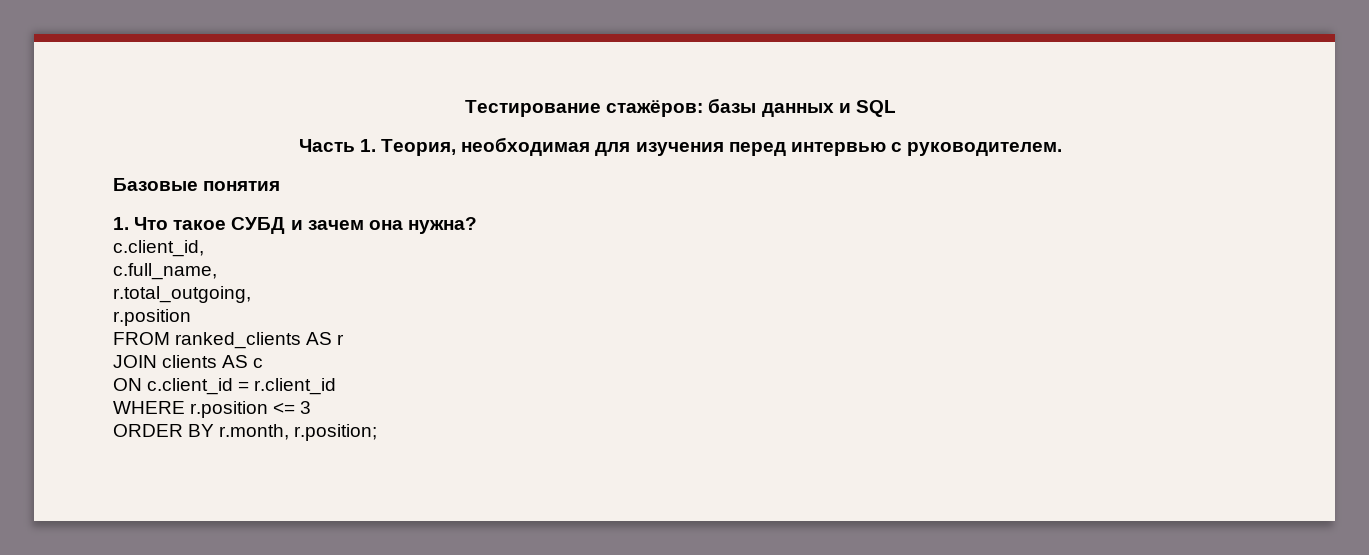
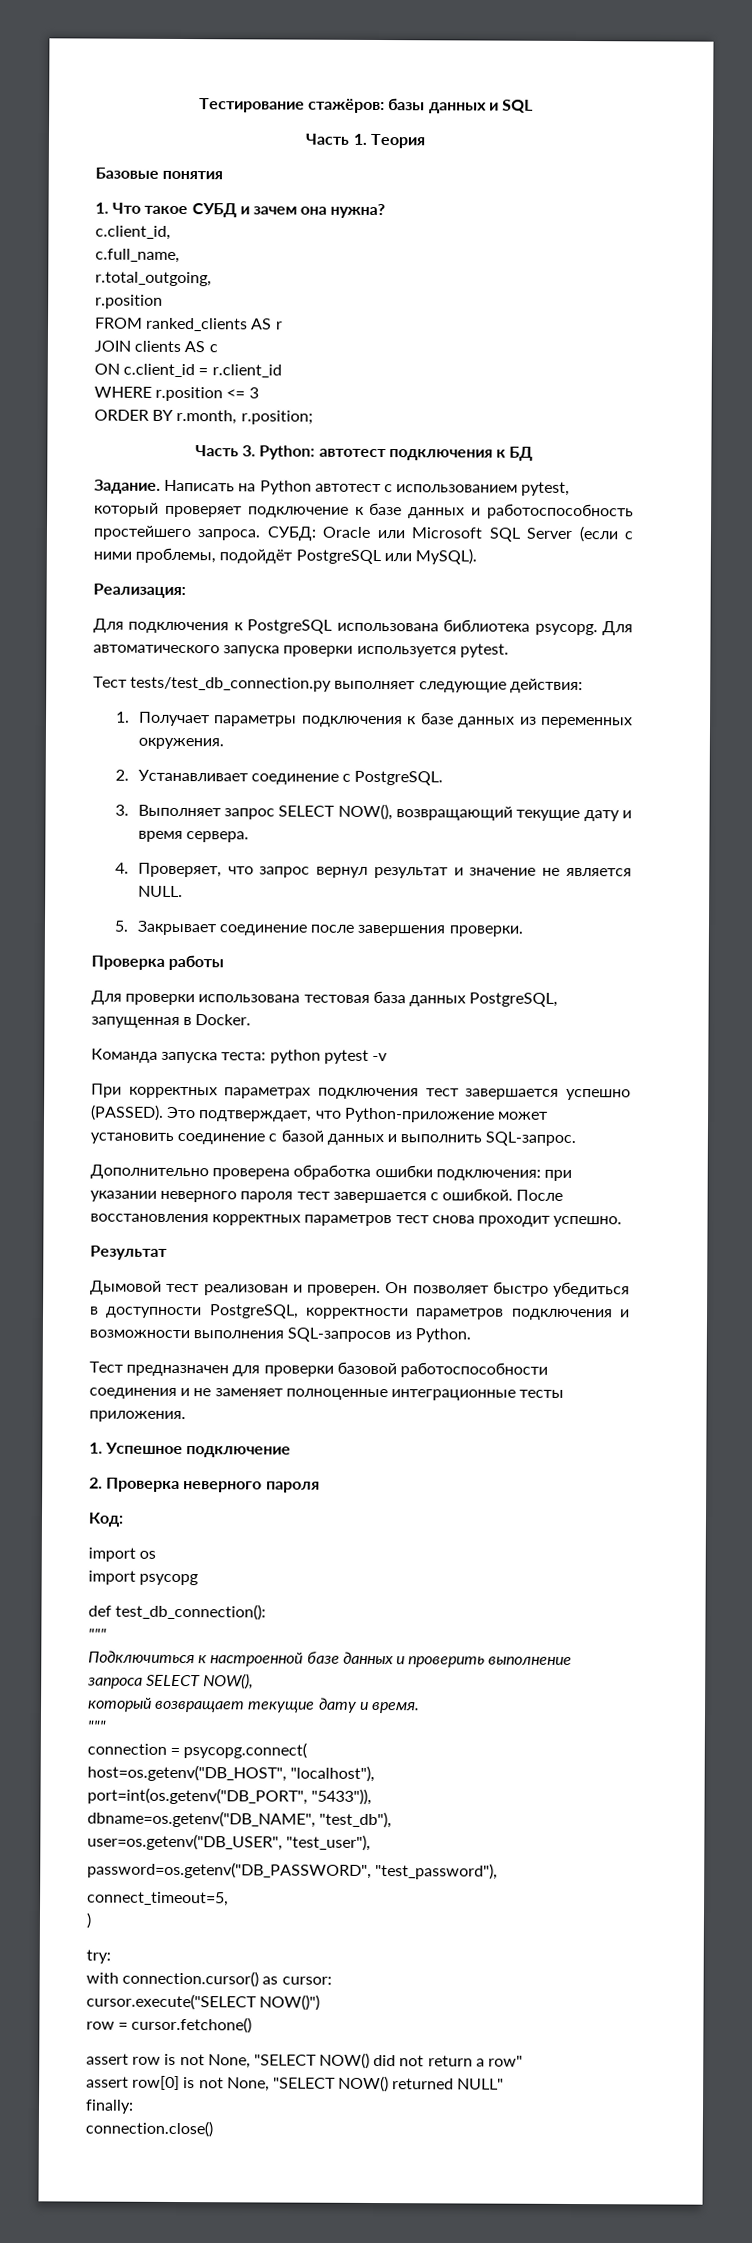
[381,137,1063,156] Теория, необходимая для изучения перед интервью с руководителем. -> [369,133,425,149] Теория
(378, 432) none -> [194,445,534,461] [94,479,571,496] [94,502,635,520] [93,525,634,543] [93,547,477,565] [93,583,186,599] [93,618,634,636] [93,643,509,658] [93,676,583,694] [115,711,633,729] [137,737,224,750] [114,769,444,786] [114,803,632,822] [137,830,249,843] [114,862,632,879] [137,885,183,898] [113,920,523,937] [91,954,225,971] [91,990,559,1007] [91,1014,252,1029] [91,1048,388,1064] [91,1083,631,1101] [91,1104,548,1123] [90,1129,577,1147] [90,1164,572,1181] [90,1188,564,1204] [90,1213,623,1228] [90,1245,168,1260] [90,1280,630,1298] [90,1304,630,1321] [89,1327,471,1343] [89,1361,548,1378] [89,1387,565,1401] [89,1410,186,1423] [89,1442,292,1458] [89,1477,320,1493] [88,1512,124,1527] [88,1547,157,1562] [88,1570,199,1586] [88,1603,267,1621] [88,1628,107,1640] [88,1650,573,1668] [87,1673,255,1690] [88,1697,420,1714] [87,1720,106,1732] [87,1742,308,1759] [87,1764,376,1783] [87,1787,373,1805] [87,1810,393,1829] [87,1833,372,1851] [87,1861,499,1880] [87,1891,229,1907] [86,1912,91,1929] [86,1949,111,1964] [86,1970,332,1988] [86,1993,321,2011] [86,2016,253,2034] [86,2052,524,2069] [86,2075,505,2093] [85,2099,134,2114] [85,2120,213,2138] // Часть 3. Python: автотест подключения к БД // Задание. Написать на Python автотест с использованием pytest, который проверяет подключение к базе данных и работоспособность простейшего запроса. СУБД: Oracle или Microsoft SQL Server (если с ними проблемы, подойдёт PostgreSQL или MySQL). // Реализация: // Для подключения к PostgreSQL использована библиотека psycopg. Для автоматического запуска проверки используется pytest. // Тест tests/test_db_connection.py выполняет следующие действия: // 1. Получает параметры подключения к базе данных из переменных окружения. // 2. Устанавливает соединение с PostgreSQL. // 3. Выполняет запрос SELECT NOW(), возвращающий текущие дату и время сервера. // 4. Проверяет, что запрос вернул результат и значение не является NULL. // 5. Закрывает соединение после завершения проверки. // Проверка работы // Для проверки использована тестовая база данных PostgreSQL, запущенная в Docker. // Команда запуска теста: python pytest -v // При корректных параметрах подключения тест завершается успешно (PASSED). Это подтверждает, что Python-приложение может установить соединение с базой данных и выполнить SQL-запрос. // Дополнительно проверена обработка ошибки подключения: при указании неверного пароля тест завершается с ошибкой. После восстановления корректных параметров тест снова проходит успешно. // Результат // Дымовой тест реализован и проверен. Он позволяет быстро убедиться в доступности PostgreSQL, корректности параметров подключения и возможности выполнения SQL-запросов из Python. // Тест предназначен для проверки базовой работоспособности соединения и не заменяет полноценные интеграционные тесты приложения. // 1. Успешное подключение // 2. Проверка неверного пароля // Код: // import os // import psycopg // def test_db_connection(): // """ // Подключиться к настроенной базе данных и проверить выполнение запроса SELECT NOW(), // который возвращает текущие дату и время. // """ // connection = psycopg.connect( // host=os.getenv("DB_HOST", "localhost"), // port=int(os.getenv("DB_PORT", "5433")), // dbname=os.getenv("DB_NAME", "test_db"), // user=os.getenv("DB_USER", "test_user"), // password=os.getenv("DB_PASSWORD", "test_password"), // connect_timeout=5, // ) // try: // with connection.cursor() as cursor: // cursor.execute("SELECT NOW()") // row = cursor.fetchone() // assert row is not None, "SELECT NOW() did not return a row" // assert row[0] is not None, "SELECT NOW() returned NULL" // finally: // connection.close()

